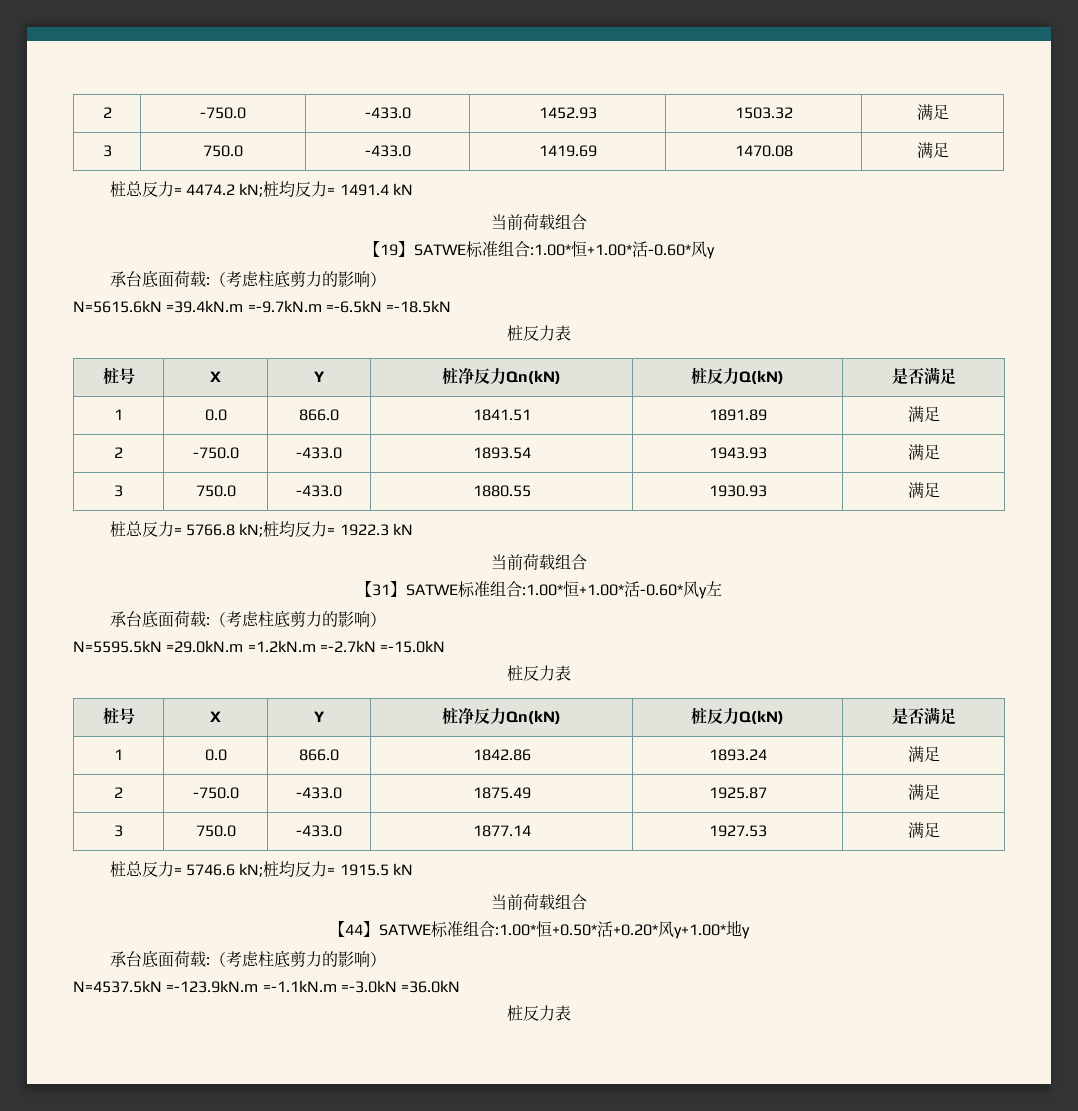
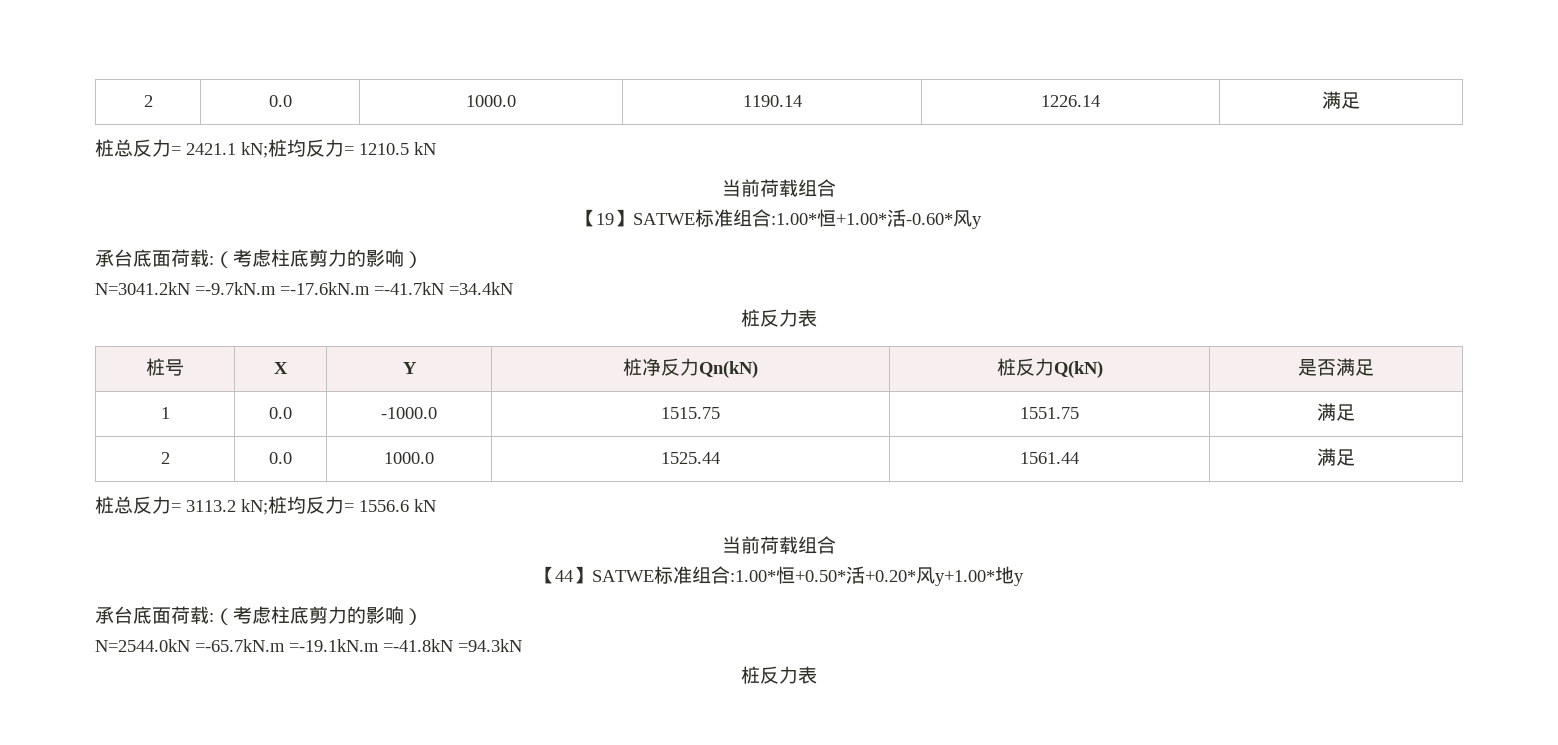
[102,107,112,118] [200,107,246,119] [364,107,411,119] [538,107,597,119] [734,107,793,119] [916,104,949,120] [102,145,112,157] [203,145,243,157] [364,145,411,157] [538,145,597,157] [734,145,793,157] [916,142,949,158] [109,181,389,198] 2 | -750.0 | -433.0 | 1452.93 | 1503.32 | 满足 // 3 | 750.0 | -433.0 | 1419.69 | 1470.08 | 满足 // 桩总反力= 4474.2 kN;桩均反力= 1491.4 -> [143,95,153,107] [268,95,292,107] [466,95,516,107] [742,95,802,107] [1041,95,1100,107] [1322,91,1360,109] [95,139,409,158] 2 | 0.0 | 1000.0 | 1190.14 | 1226.14 | 满足 // 桩总反力= 2421.1 kN;桩均反力= 1210.5
[73,300,452,313] N=5615.6kN =39.4kN.m =-9.7kN.m =-6.5kN =-18.5kN -> [95,282,513,295] N=3041.2kN =-9.7kN.m =-17.6kN.m =-41.7kN =34.4kN
[299,409,339,421] [472,409,531,421] [708,409,767,421] [907,406,940,422] [114,447,123,458] [192,447,239,459] [296,447,342,459] [472,447,531,459] [708,447,767,459] [907,444,940,460] [114,485,123,497] [195,485,236,497] [296,485,342,497] [472,485,531,497] [708,485,767,497] [907,482,940,498] [109,521,413,538] [491,553,587,570] [356,581,722,599] [109,610,386,627] [73,640,446,653] [507,665,571,681] [102,707,135,724] [210,711,221,722] [314,711,325,722] [442,707,561,725] [691,707,784,725] [891,707,956,725] [114,749,123,760] [204,749,227,761] [299,749,339,761] [472,749,531,761] [708,749,767,761] [907,746,940,762] [114,787,123,798] [192,787,239,799] [296,787,342,799] [472,787,531,799] [708,787,767,799] [907,784,940,800] [114,825,123,837] [195,825,236,837] [296,825,342,837] [472,825,531,837] [708,825,767,837] [907,822,940,838] [109,861,389,878] 866.0 | 1841.51 | 1891.89 | 满足 // 2 | -750.0 | -433.0 | 1893.54 | 1943.93 | 满足 // 3 | 750.0 | -433.0 | 1880.55 | 1930.93 | 满足 // 桩总反力= 5766.8 kN;桩均反力= 1922.3 kN // 当前荷载组合 // 【31】SATWE标准组合:1.00*恒+1.00*活-0.60*风y左 // 承台底面荷载:（考虑柱底剪力的影响） // N=5595.5kN =29.0kN.m =1.2kN.m =-2.7kN =-15.0kN // 桩反力表 // 桩号 | X | Y | 桩净反力Qn(kN) | 桩反力Q(kN) | 是否满足 // 1 | 0.0 | 866.0 | 1842.86 | 1893.24 | 满足 // 2 | -750.0 | -433.0 | 1875.49 | 1925.87 | 满足 // 3 | 750.0 | -433.0 | 1877.14 | 1927.53 | 满足 // 桩总反力= 5746.6 kN;桩均反力= 1915.5 -> [381,407,437,419] [661,407,720,419] [1020,407,1079,419] [1317,403,1355,421] [160,452,170,464] [269,452,292,464] [384,452,434,464] [661,452,720,464] [1020,452,1079,464] [1317,448,1355,466] [95,496,409,515] -1000.0 | 1515.75 | 1551.75 | 满足 // 2 | 0.0 | 1000.0 | 1525.44 | 1561.44 | 满足 // 桩总反力= 3113.2 kN;桩均反力= 1556.6
[73,980,461,993] N=4537.5kN =-123.9kN.m =-1.1kN.m =-3.0kN =36.0kN -> [95,639,522,652] N=2544.0kN =-65.7kN.m =-19.1kN.m =-41.8kN =94.3kN

